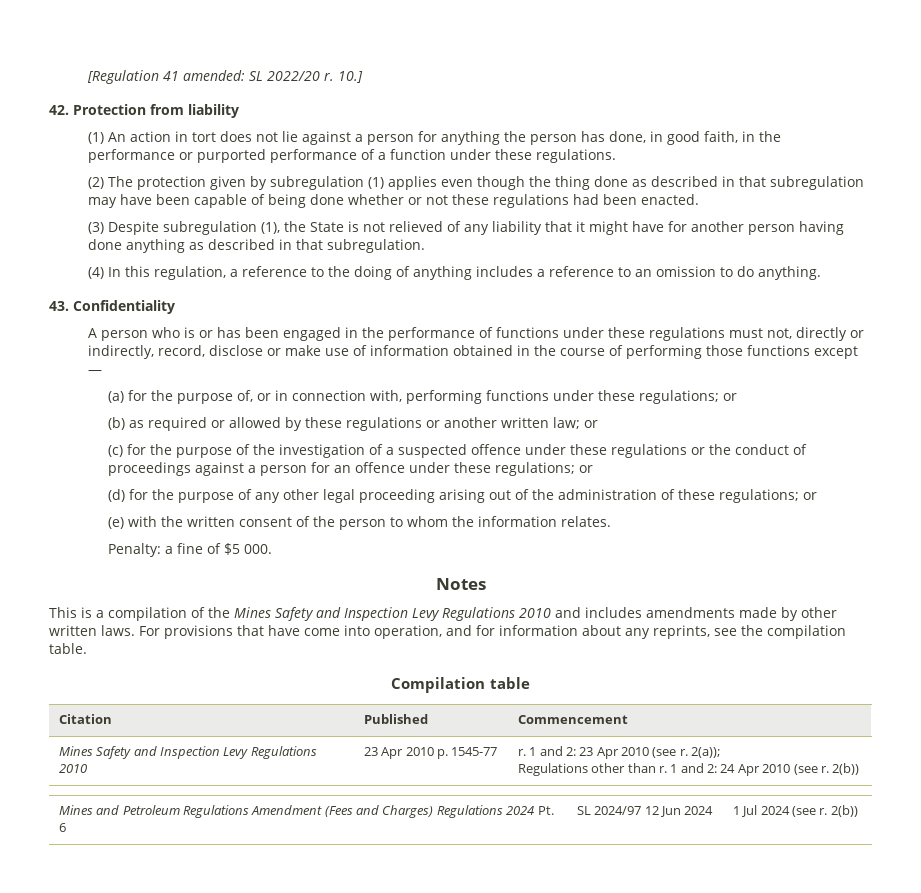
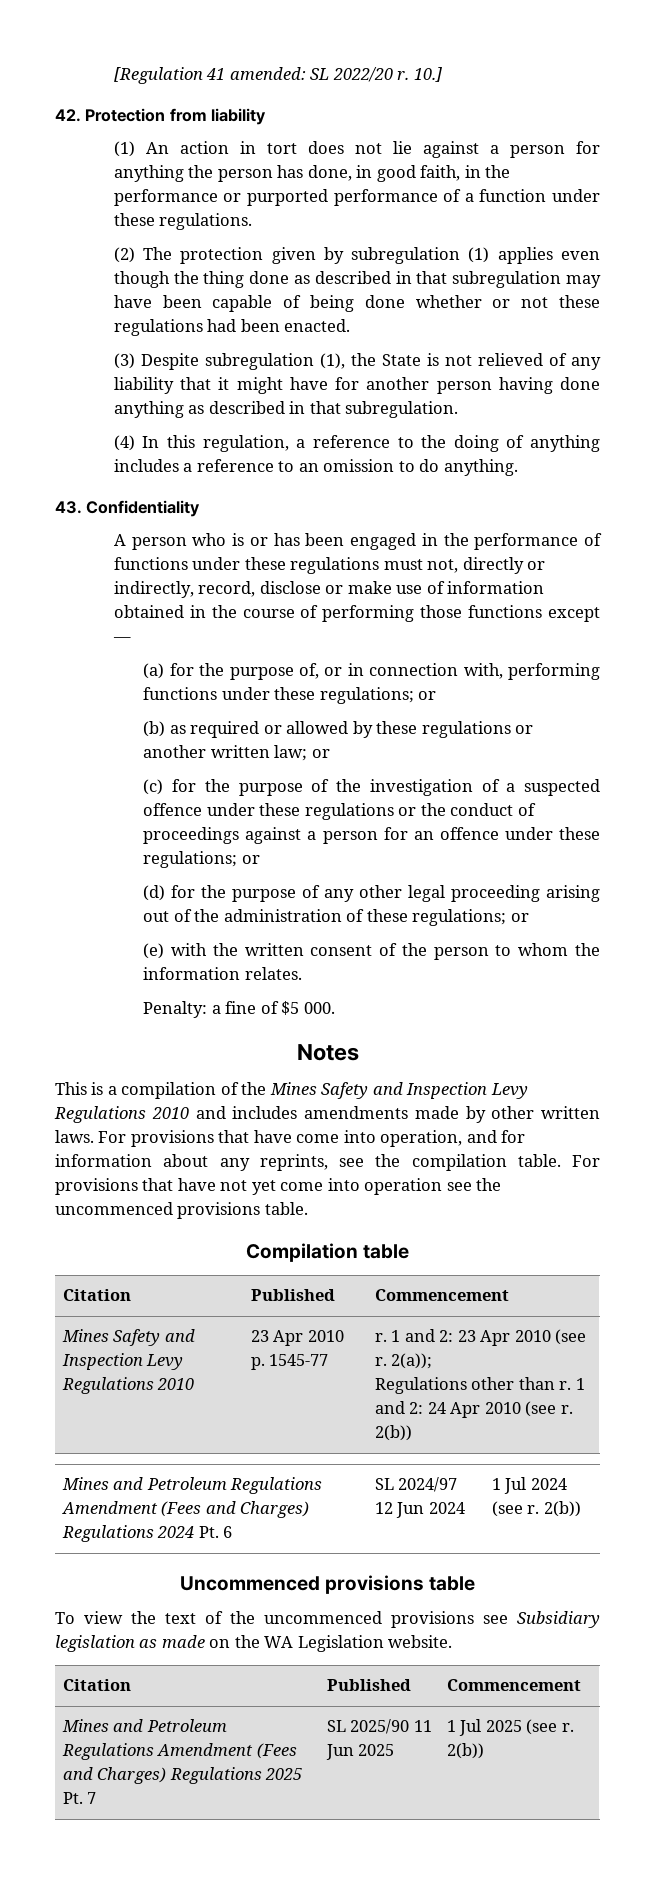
(87, 648) none -> [572,1155,600,1167] [55,1178,502,1195] [55,1202,308,1219] For provisions that have not yet come into operation see the uncommenced provisions table.
(858, 811) none -> [179,1575,476,1594] [55,1611,600,1628] [55,1635,453,1652] [62,1679,131,1691] [326,1679,411,1691] [446,1679,581,1691] [61,1719,227,1732] [61,1743,297,1760] [62,1767,303,1784] [62,1792,97,1804] [326,1719,432,1734] [325,1744,395,1760] [446,1719,574,1736] [446,1743,484,1759] // Uncommenced provisions table // To view the text of the uncommenced provisions see Subsidiary legislation as made on the WA Legislation website. // Citation | Published | Commencement // Mines and Petroleum Regulations Amendment (Fees and Charges) Regulations 2025 Pt. 7 | SL 2025/90 11 Jun 2025 | 1 Jul 2025 (see r. 2(b))

